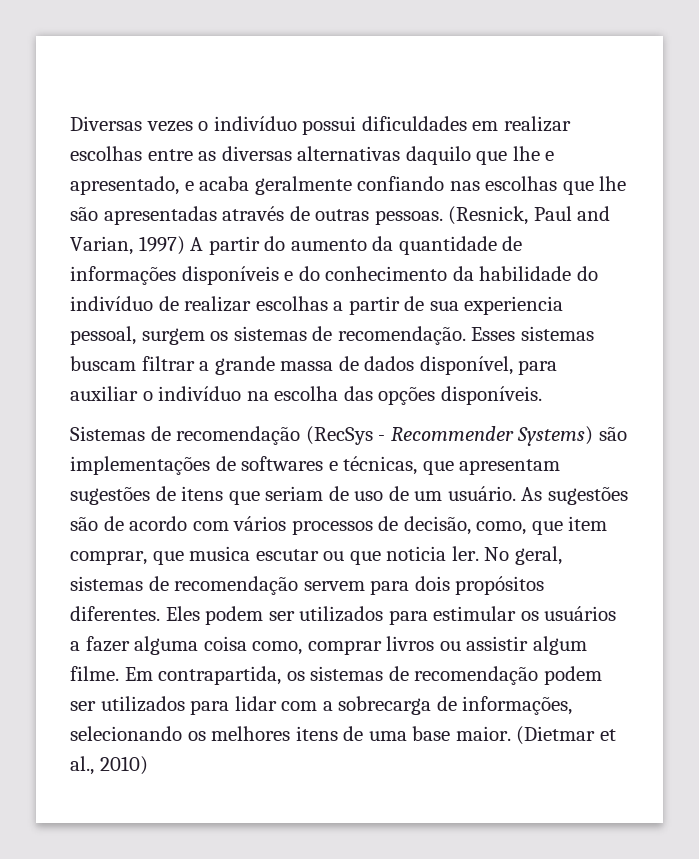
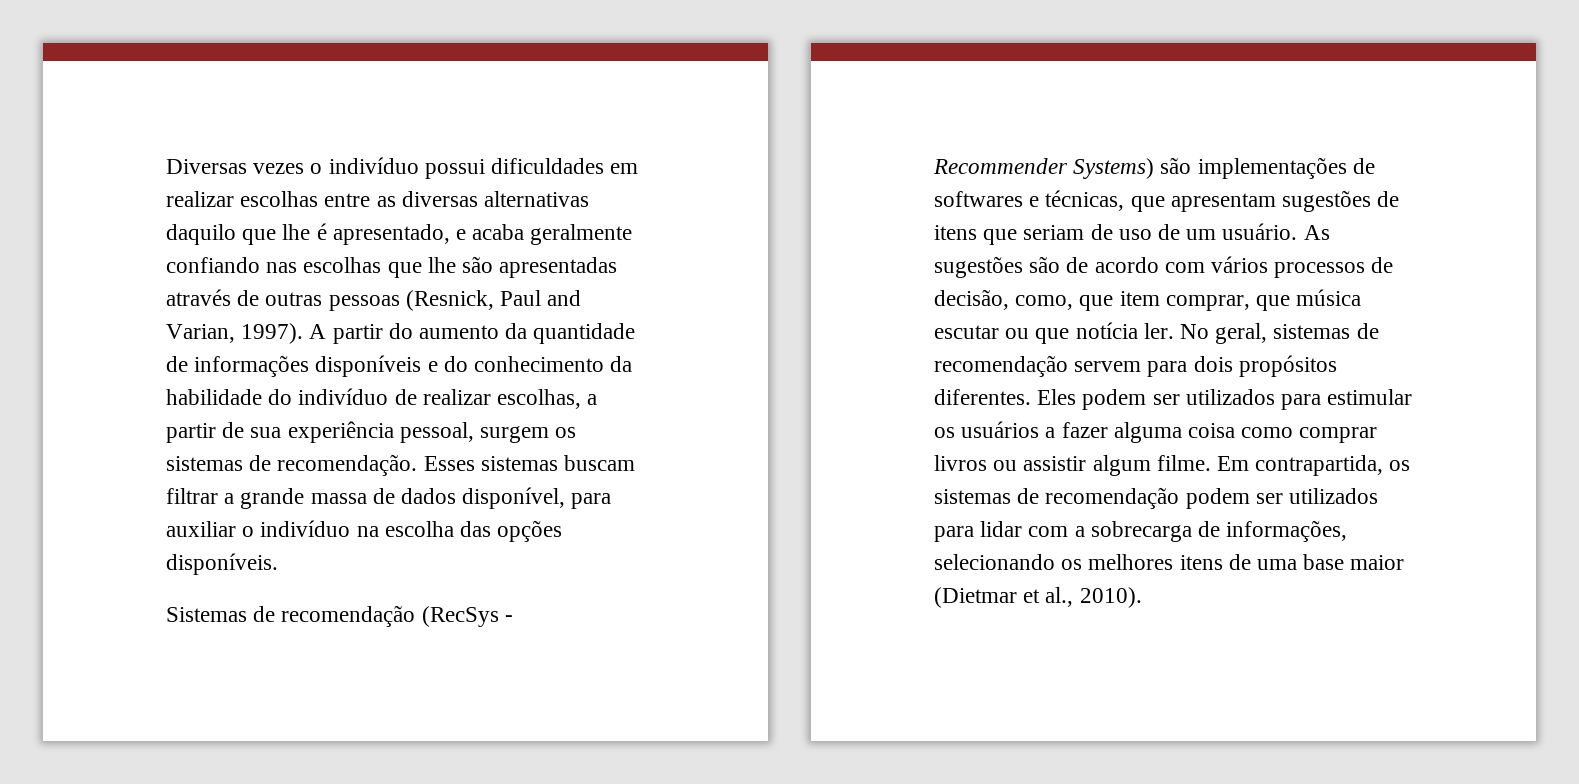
[545,151,555,161] e -> [316,223,327,240] é
[374,210,443,225] pessoas. -> [328,295,400,311] pessoas
[138,236,185,255] 1997) -> [241,323,304,344] 1997).
[255,296,328,311] escolhas -> [497,389,582,409] escolhas,
[464,296,564,315] experiencia -> [287,421,394,443] experiência
[189,546,251,561] musica -> [1296,289,1362,306] música
[386,546,447,561] noticia -> [1075,322,1138,339] notícia
[252,641,303,655] como, -> [1241,427,1294,438] como
[455,726,511,741] maior. -> [1350,555,1405,570] maior
[99,756,148,775] 2010) -> [1079,587,1142,608] 2010).

